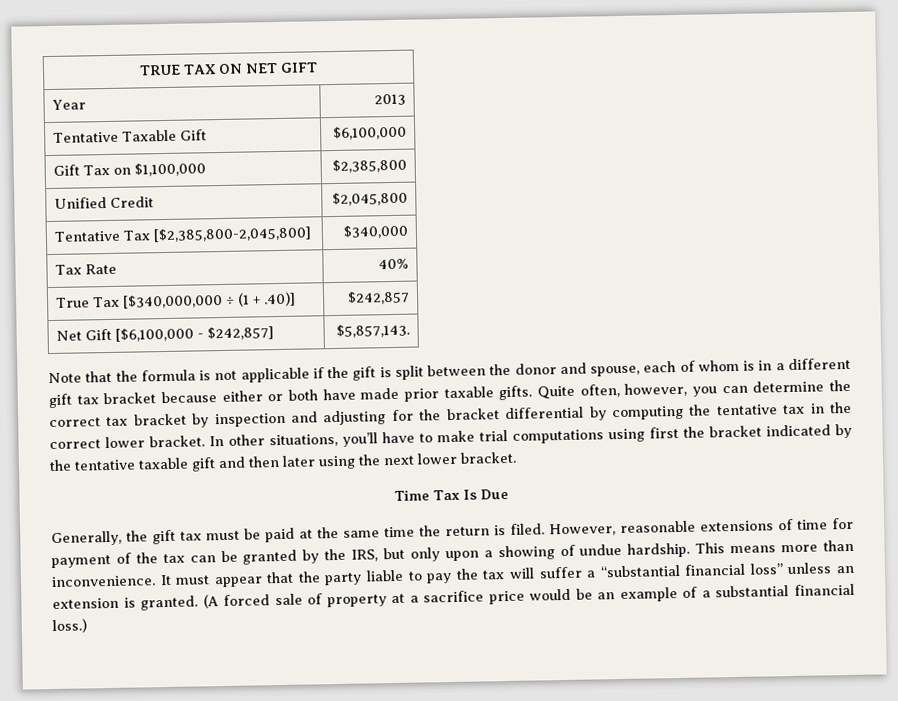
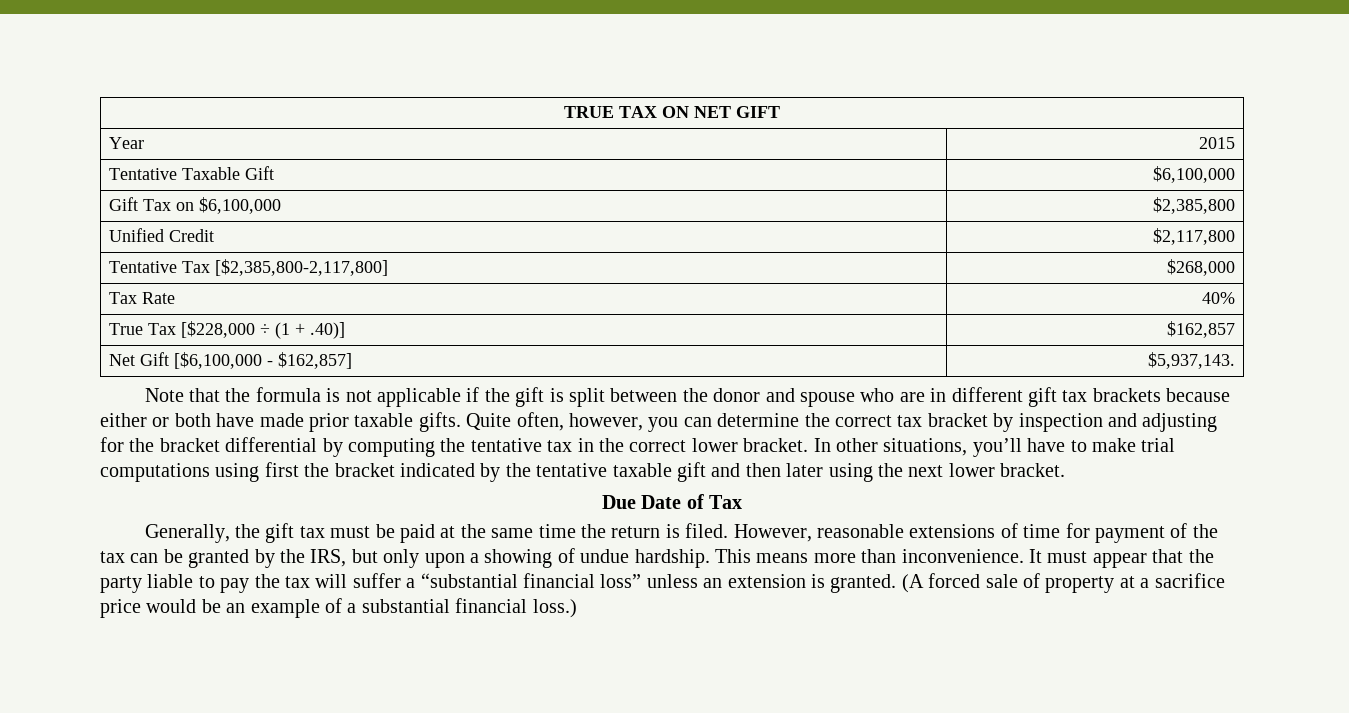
[374,93,407,106] 2013 -> [1199,137,1236,149] 2015
[133,162,206,177] $1,100,000 -> [198,197,281,214] $6,100,000
[332,191,409,207] $2,045,800 -> [1153,228,1236,245] $2,117,800
[152,226,312,243] [343,224,410,239] [$2,385,800-2,045,800] | $340,000 -> [214,259,388,276] [1167,259,1236,276] [$2,385,800-2,117,800] | $268,000
[121,293,223,309] [$340,000,000 -> [180,321,255,338] [$228,000
[347,290,411,305] $242,857 -> [1167,321,1236,338] $162,857
[206,326,274,341] [336,323,411,338] $242,857] | $5,857,143. -> [277,352,352,369] [1148,352,1236,369] $162,857] | $5,937,143.
[590,359,785,377] spouse, each of whom is in a -> [800,388,947,407] spouse who are in
[103,392,157,405] bracket -> [1092,388,1161,402] brackets
[394,488,509,501] Time Tax Is Due -> [601,494,743,509] Due Date of Tax

